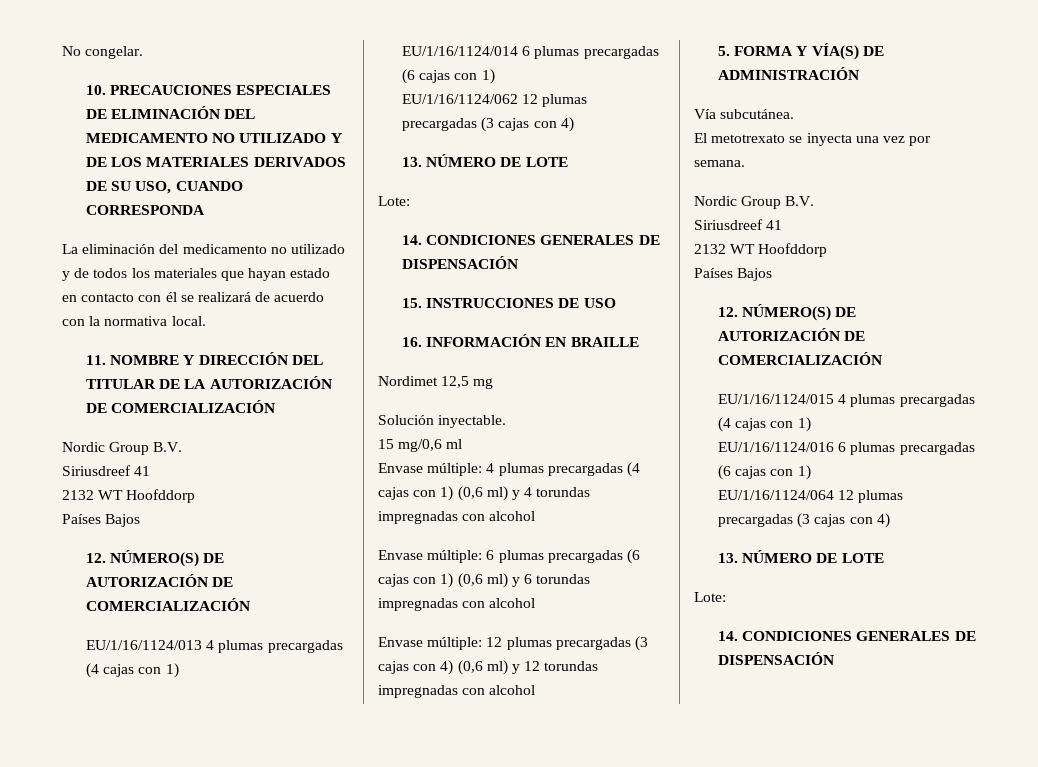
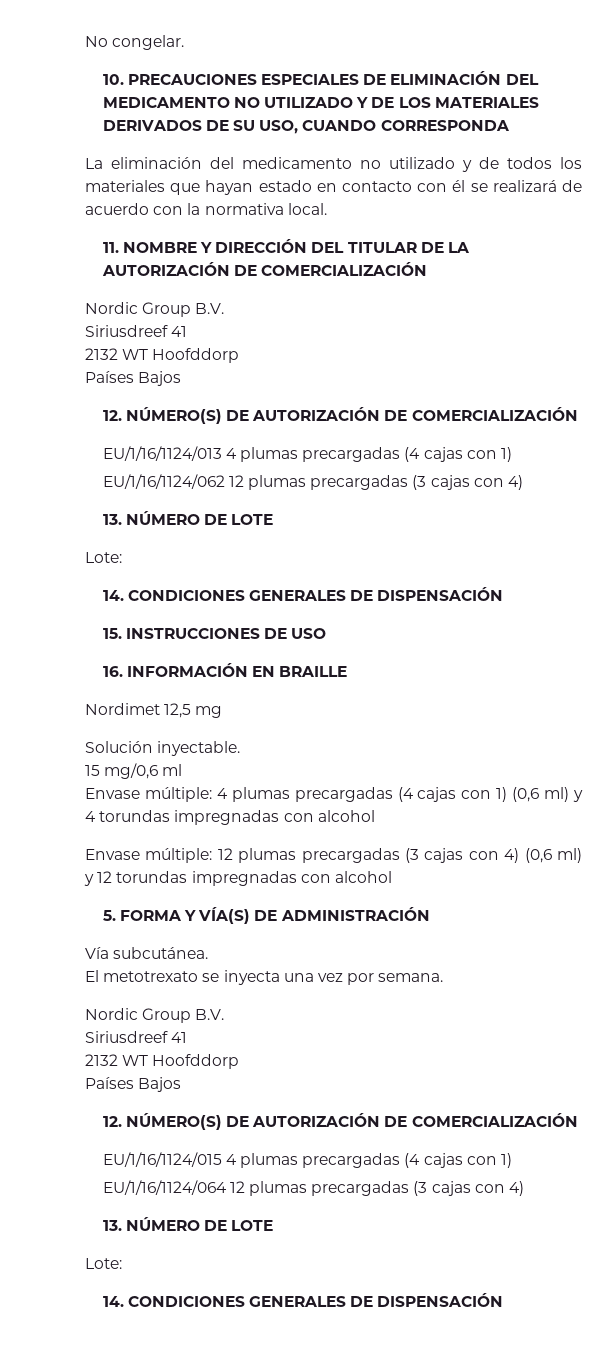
[402,46,659,59] [402,69,495,84] // EU/1/16/1124/014 6 plumas precargadas (6 cajas con 1) -> (512, 454) none
[378,549,640,564] [378,573,591,588] [378,598,536,611] // Envase múltiple: 6 plumas precargadas (6 cajas con 1) (0,6 ml) y 6 torundas impregnadas con alcohol -> (375, 816) none
[718,442,975,455] [718,465,811,480] // EU/1/16/1124/016 6 plumas precargadas (6 cajas con 1) -> (512, 1160) none

